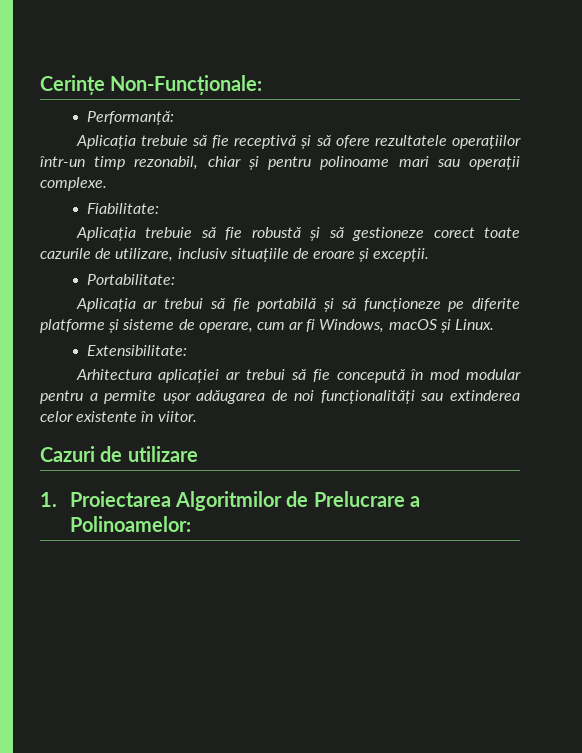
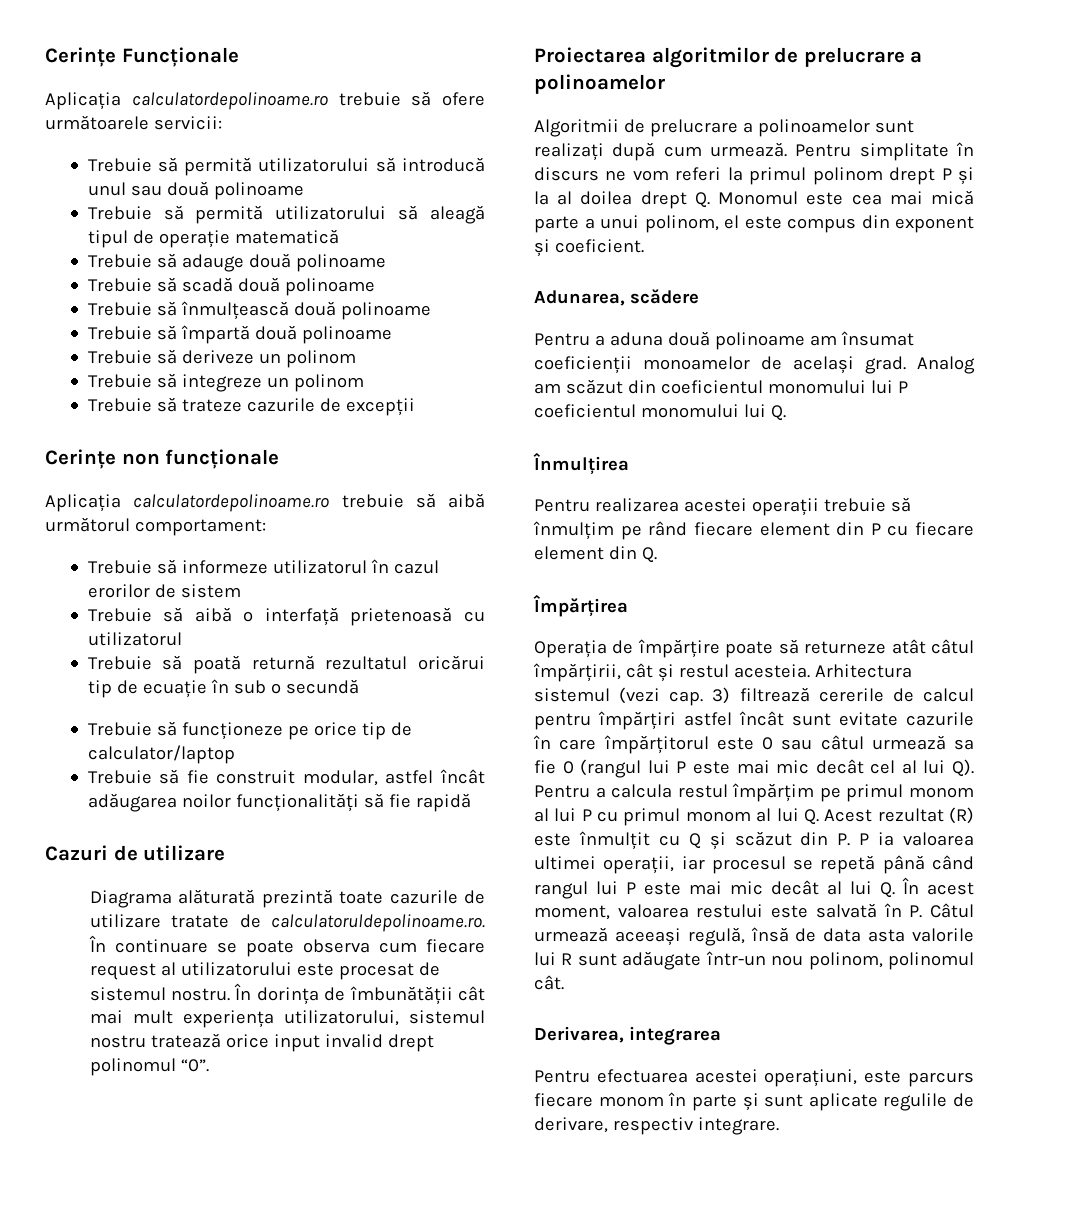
[40,75,263,95] [86,111,174,125] [75,135,522,149] [40,156,520,170] [40,177,107,191] [86,203,159,214] [75,227,520,241] [40,248,430,262] [86,274,175,285] [75,298,520,312] [40,319,495,333] [86,345,187,356] [75,369,521,383] [40,390,520,404] [40,411,197,422] [40,446,198,462] [40,491,420,511] [69,516,191,532] Cerințe Non-Funcționale: // Performanță: // Aplicația trebuie să fie receptivă și să ofere rezultatele operațiilor într-un timp rezonabil, chiar și pentru polinoame mari sau operații complexe. // Fiabilitate: // Aplicația trebuie să fie robustă și să gestioneze corect toate cazurile de utilizare, inclusiv situațiile de eroare și excepții. // Portabilitate: // Aplicația ar trebui să fie portabilă și să funcționeze pe diferite platforme și sisteme de operare, cum ar fi Windows, macOS și Linux. // Extensibilitate: // Arhitectura aplicației ar trebui să fie concepută în mod modular pentru a permite ușor adăugarea de noi funcționalități sau extinderea celor existente în viitor. // Cazuri de utilizare // 1. Proiectarea Algoritmilor de Prelucrare a Polinoamelor: -> [45,47,239,67] [45,92,485,110] [45,116,222,130] [87,158,485,176] [87,182,304,200] [87,206,485,224] [87,230,339,248] [87,254,386,272] [87,278,375,296] [87,301,431,320] [87,325,392,344] [87,350,356,368] [87,374,364,392] [87,398,415,416] [45,449,280,469] [45,494,485,512] [45,518,266,536] [87,559,439,574] [87,584,241,598] [87,608,485,626] [87,632,182,646] [87,656,485,674] [87,679,359,698] [87,722,412,740] [87,745,235,764] [87,769,485,786] [87,794,471,812] [45,845,226,861] [89,890,485,908] [89,914,485,932] [88,935,485,957] [89,962,440,980] [89,983,485,1005] [89,1010,485,1028] [89,1034,434,1052] [89,1058,209,1076] [534,47,923,68] [534,74,665,94] [534,119,914,137] [534,142,974,161] [534,167,975,185] [534,191,974,209] [534,215,974,233] [534,239,644,257] [534,289,699,306] [534,331,914,350] [534,356,975,374] [534,380,908,394] [534,404,786,421] [533,452,629,475] [534,498,911,516] [533,521,974,540] [534,546,657,563] [533,594,628,617] [534,639,974,658] [533,663,912,682] [534,687,974,706] [534,711,974,730] [533,735,974,754] [534,759,974,778] [534,783,974,802] [534,807,974,826] [534,831,974,850] [534,855,974,874] [534,877,974,899] [534,903,974,920] [534,927,975,946] [534,951,974,970] [534,975,564,990] [534,1026,721,1045] [534,1069,974,1087] [534,1092,974,1111] [534,1117,779,1135] Cerințe Funcționale // Aplicația calculatordepolinoame.ro trebuie să ofere următoarele servicii: // Trebuie să permită utilizatorului să introducă unul sau două polinoame // Trebuie să permită utilizatorului să aleagă tipul de operație matematică // Trebuie să adauge două polinoame // Trebuie să scadă două polinoame // Trebuie să înmulțească două polinoame // Trebuie să împartă două polinoame // Trebuie să deriveze un polinom // Trebuie să integreze un polinom // Trebuie să trateze cazurile de excepții // Cerințe non funcționale // Aplicația calculatordepolinoame.ro trebuie să aibă următorul comportament: // Trebuie să informeze utilizatorul în cazul erorilor de sistem // Trebuie să aibă o interfață prietenoasă cu utilizatorul // Trebuie să poată returnă rezultatul oricărui tip de ecuație în sub o secundă // Trebuie să funcționeze pe orice tip de calculator/laptop // Trebuie să fie construit modular, astfel încât adăugarea noilor funcționalități să fie rapidă // Cazuri de utilizare // Diagrama alăturată prezintă toate cazurile de utilizare tratate de calculatoruldepolinoame.ro. În continuare se poate observa cum fiecare request al utilizatorului este procesat de sistemul nostru. În dorința de îmbunătății cât mai mult experiența utilizatorului, sistemul nostru tratează orice input invalid drept polinomul “0”. // Proiectarea algoritmilor de prelucrare a polinoamelor // Algoritmii de prelucrare a polinoamelor sunt realizați după cum urmează. Pentru simplitate în discurs ne vom referi la primul polinom drept P și la al doilea drept Q. Monomul este cea mai mică parte a unui polinom, el este compus din exponent și coeficient. // Adunarea, scădere // Pentru a aduna două polinoame am însumat coeficienții monoamelor de același grad. Analog am scăzut din coeficientul monomului lui P coeficientul monomului lui Q. // Înmulțirea // Pentru realizarea acestei operații trebuie să înmulțim pe rând fiecare element din P cu fiecare element din Q. // Împărțirea // Operația de împărțire poate să returneze atât câtul împărțirii, cât și restul acesteia. Arhitectura sistemul (vezi cap. 3) filtrează cererile de calcul pentru împărțiri astfel încât sunt evitate cazurile în care împărțitorul este 0 sau câtul urmează sa fie 0 (rangul lui P este mai mic decât cel al lui Q). Pentru a calcula restul împărțim pe primul monom al lui P cu primul monom al lui Q. Acest rezultat (R) este înmulțit cu Q și scăzut din P. P ia valoarea ultimei operații, iar procesul se repetă până când rangul lui P este mai mic decât al lui Q. În acest moment, valoarea restului este salvată în P. Câtul urmează aceeași regulă, însă de data asta valorile lui R sunt adăugate într-un nou polinom, polinomul cât. // Derivarea, integrarea // Pentru efectuarea acestei operațiuni, este parcurs fiecare monom în parte și sunt aplicate regulile de derivare, respectiv integrare.

